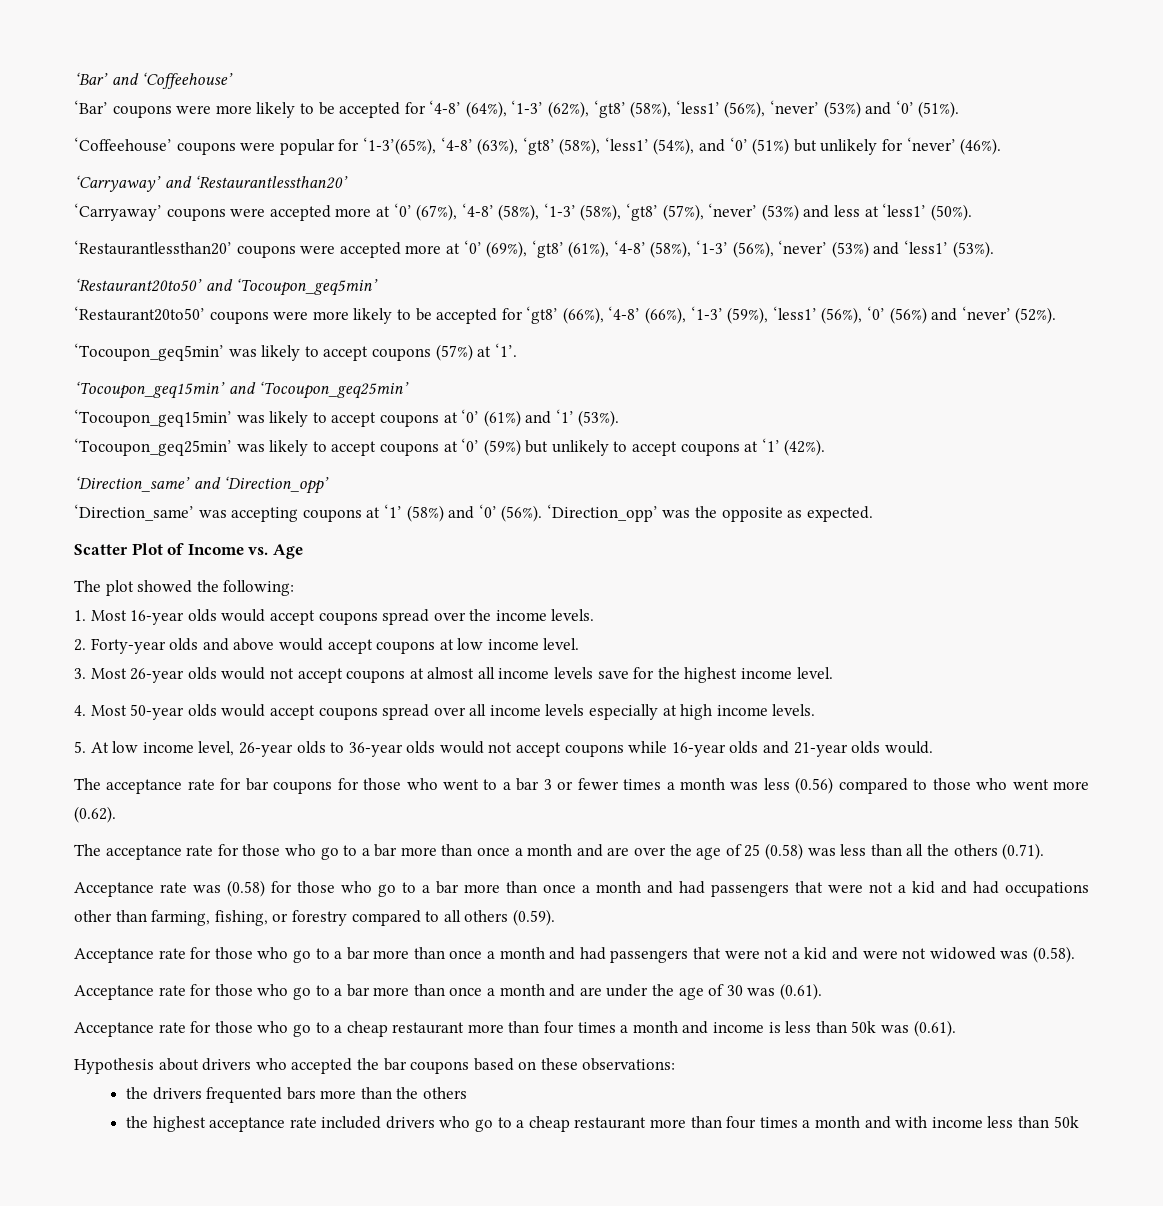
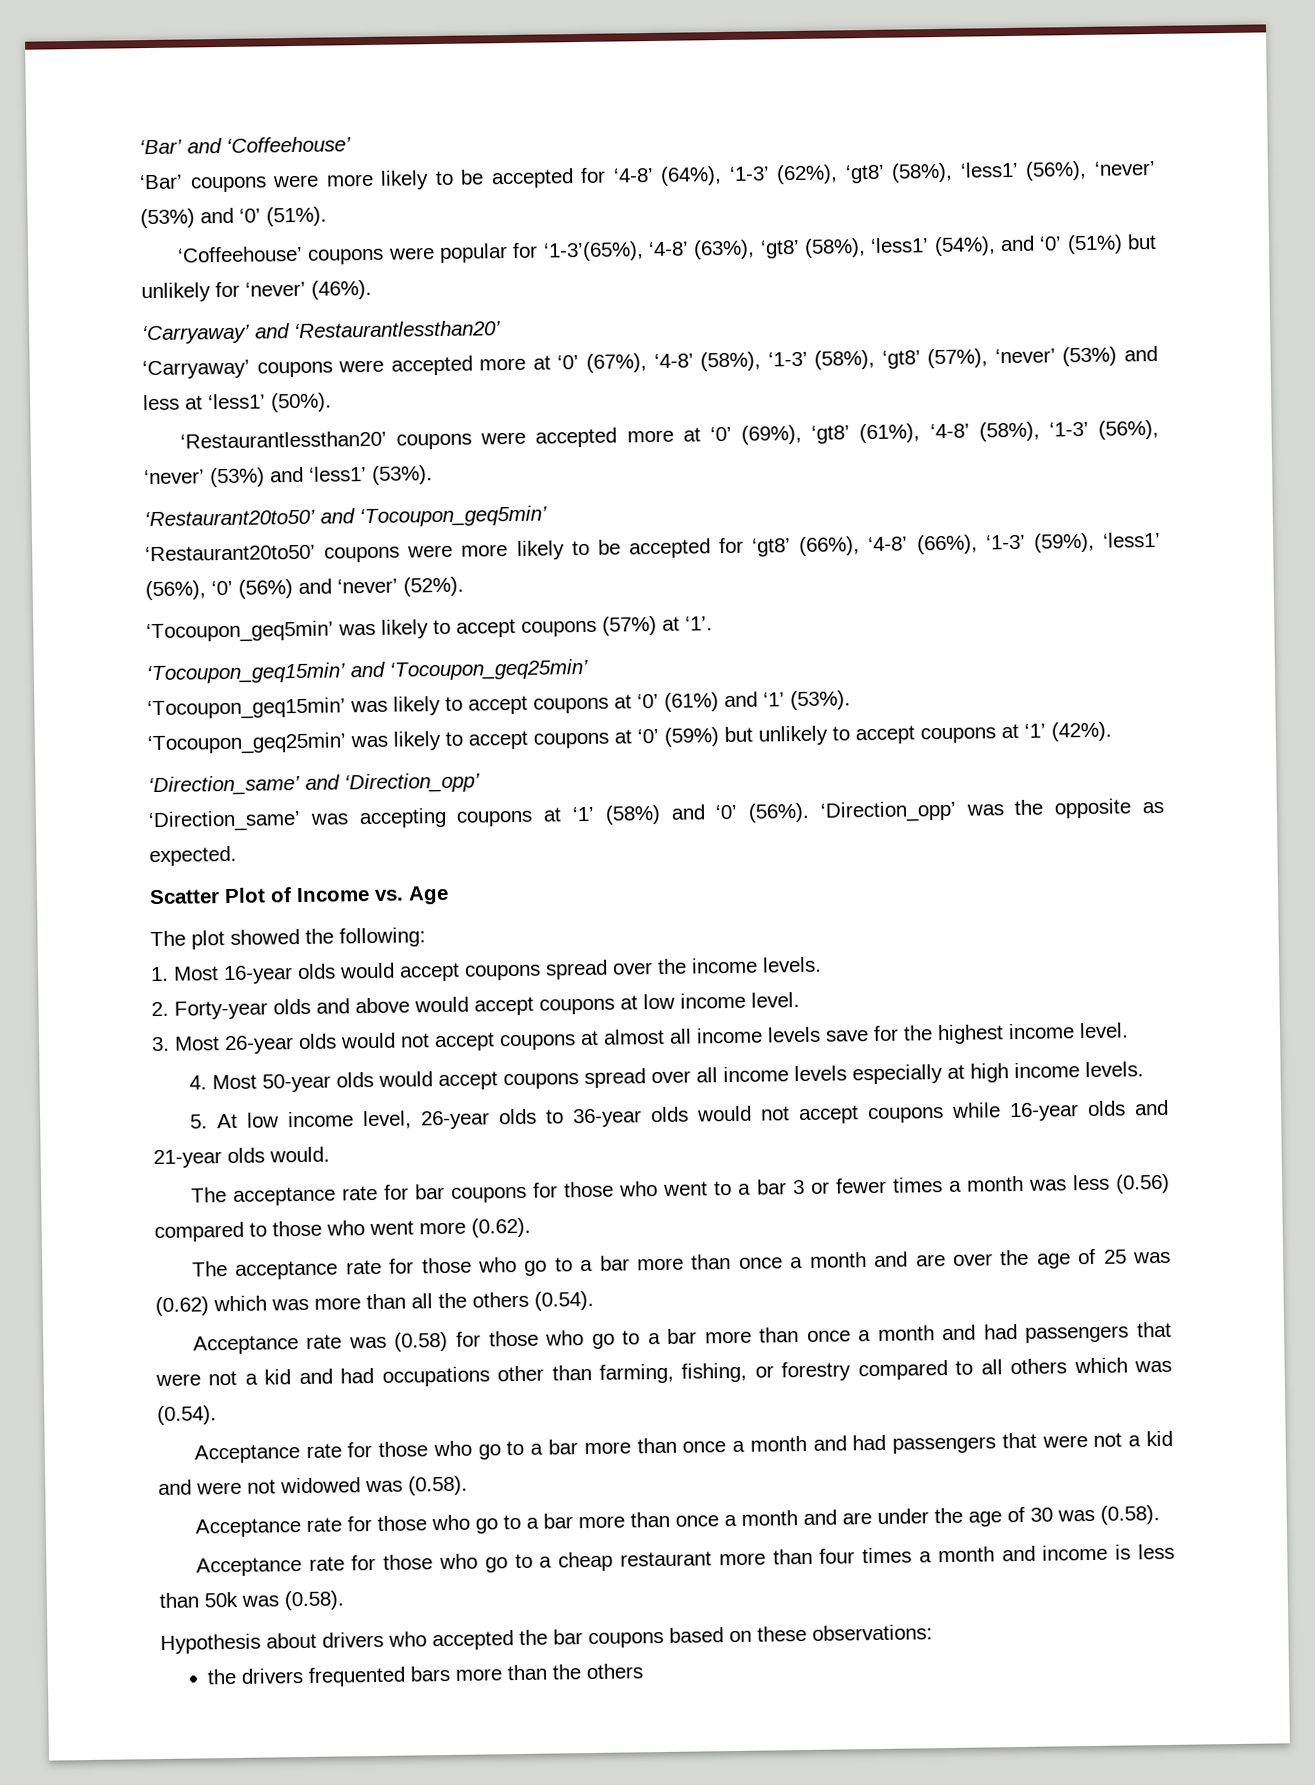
[764,843,867,860] (0.58) was less -> [1133,1251,1172,1264] [155,1295,361,1317] was (0.62) which was more
[1002,843,1045,860] (0.71). -> [534,1290,594,1311] (0.54).
[512,909,555,926] (0.59). -> [1073,1357,1172,1374] [157,1405,217,1426] which was (0.54).
[779,983,822,1000] (0.61). -> [1099,1505,1160,1525] (0.58).
[913,1020,956,1037] (0.61). -> [284,1590,344,1611] (0.58).
[125,1116,1079,1132] // the highest acceptance rate included drivers who go to a cheap restaurant more than four times a month and with income less than 50k -> (644, 1671) none

